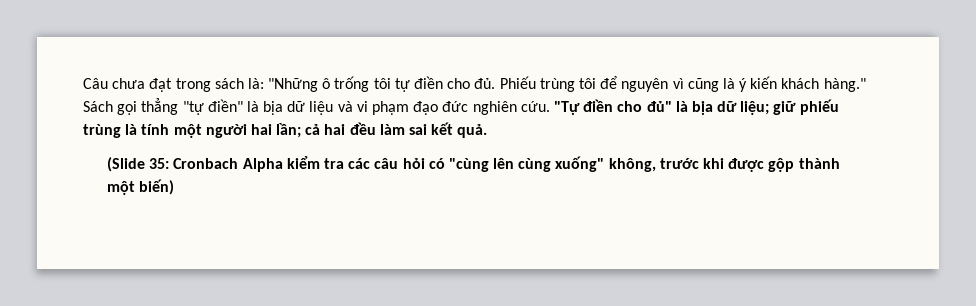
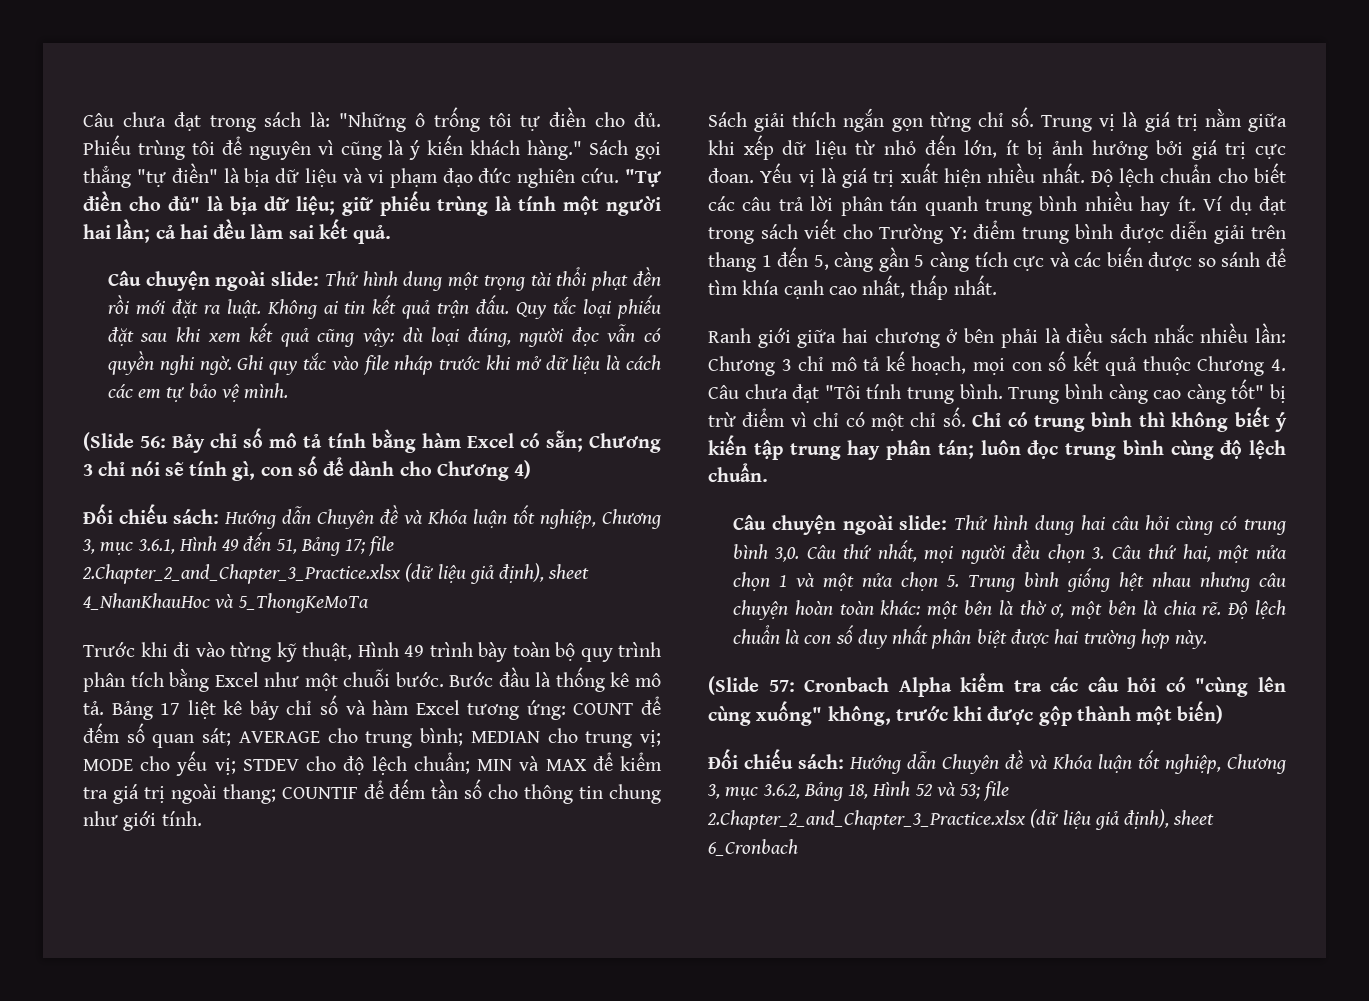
[107,157,170,172] (Slide 35: -> [107,267,661,291] [107,295,662,319] [107,323,661,347] [107,351,661,375] [107,383,289,402] [83,428,661,453] [83,456,532,481] [83,504,661,529] [82,532,395,556] [82,563,590,584] [83,593,369,613] [83,642,661,662] [83,667,661,692] [83,695,661,720] [83,723,662,748] [83,751,662,776] [83,779,661,804] [83,811,202,831] [708,107,1287,132] [708,135,1286,160] [708,163,1286,188] [708,191,1286,216] [708,219,1286,244] [708,247,1286,272] [708,275,997,300] [708,323,1286,348] [708,351,1286,376] [708,379,1286,404] [708,407,1287,432] [708,435,1286,460] [708,463,768,482] [732,515,1286,535] [732,540,1287,564] [732,568,1286,592] [732,600,1286,620] [732,625,1208,649] [708,676,795,695] Câu chuyện ngoài slide: Thử hình dung một trọng tài thổi phạt đền rồi mới đặt ra luật. Không ai tin kết quả trận đấu. Quy tắc loại phiếu đặt sau khi xem kết quả cũng vậy: dù loại đúng, người đọc vẫn có quyền nghi ngờ. Ghi quy tắc vào file nháp trước khi mở dữ liệu là cách các em tự bảo vệ mình. // (Slide 56: Bảy chỉ số mô tả tính bằng hàm Excel có sẵn; Chương 3 chỉ nói sẽ tính gì, con số để dành cho Chương 4) // Đối chiếu sách: Hướng dẫn Chuyên đề và Khóa luận tốt nghiệp, Chương 3, mục 3.6.1, Hình 49 đến 51, Bảng 17; file 2.Chapter_2_and_Chapter_3_Practice.xlsx (dữ liệu giả định), sheet 4_NhanKhauHoc và 5_ThongKeMoTa // Trước khi đi vào từng kỹ thuật, Hình 49 trình bày toàn bộ quy trình phân tích bằng Excel như một chuỗi bước. Bước đầu là thống kê mô tả. Bảng 17 liệt kê bảy chỉ số và hàm Excel tương ứng: COUNT để đếm số quan sát; AVERAGE cho trung bình; MEDIAN cho trung vị; MODE cho yếu vị; STDEV cho độ lệch chuẩn; MIN và MAX để kiểm tra giá trị ngoài thang; COUNTIF để đếm tần số cho thông tin chung như giới tính. // Sách giải thích ngắn gọn từng chỉ số. Trung vị là giá trị nằm giữa khi xếp dữ liệu từ nhỏ đến lớn, ít bị ảnh hưởng bởi giá trị cực đoan. Yếu vị là giá trị xuất hiện nhiều nhất. Độ lệch chuẩn cho biết các câu trả lời phân tán quanh trung bình nhiều hay ít. Ví dụ đạt trong sách viết cho Trường Y: điểm trung bình được diễn giải trên thang 1 đến 5, càng gần 5 càng tích cực và các biến được so sánh để tìm khía cạnh cao nhất, thấp nhất. // Ranh giới giữa hai chương ở bên phải là điều sách nhắc nhiều lần: Chương 3 chỉ mô tả kế hoạch, mọi con số kết quả thuộc Chương 4. Câu chưa đạt "Tôi tính trung bình. Trung bình càng cao càng tốt" bị trừ điểm vì chỉ có một chỉ số. Chỉ có trung bình thì không biết ý kiến tập trung hay phân tán; luôn đọc trung bình cùng độ lệch chuẩn. // Câu chuyện ngoài slide: Thử hình dung hai câu hỏi cùng có trung bình 3,0. Câu thứ nhất, mọi người đều chọn 3. Câu thứ hai, một nửa chọn 1 và một nửa chọn 5. Trung bình giống hệt nhau nhưng câu chuyện hoàn toàn khác: một bên là thờ ơ, một bên là chia rẽ. Độ lệch chuẩn là con số duy nhất phân biệt được hai trường hợp này. // (Slide 57:
(175, 187) none -> [708,749,1286,774] [707,781,1010,801] [707,809,1215,830] [708,839,798,856] // Đối chiếu sách: Hướng dẫn Chuyên đề và Khóa luận tốt nghiệp, Chương 3, mục 3.6.2, Bảng 18, Hình 52 và 53; file 2.Chapter_2_and_Chapter_3_Practice.xlsx (dữ liệu giả định), sheet 6_Cronbach

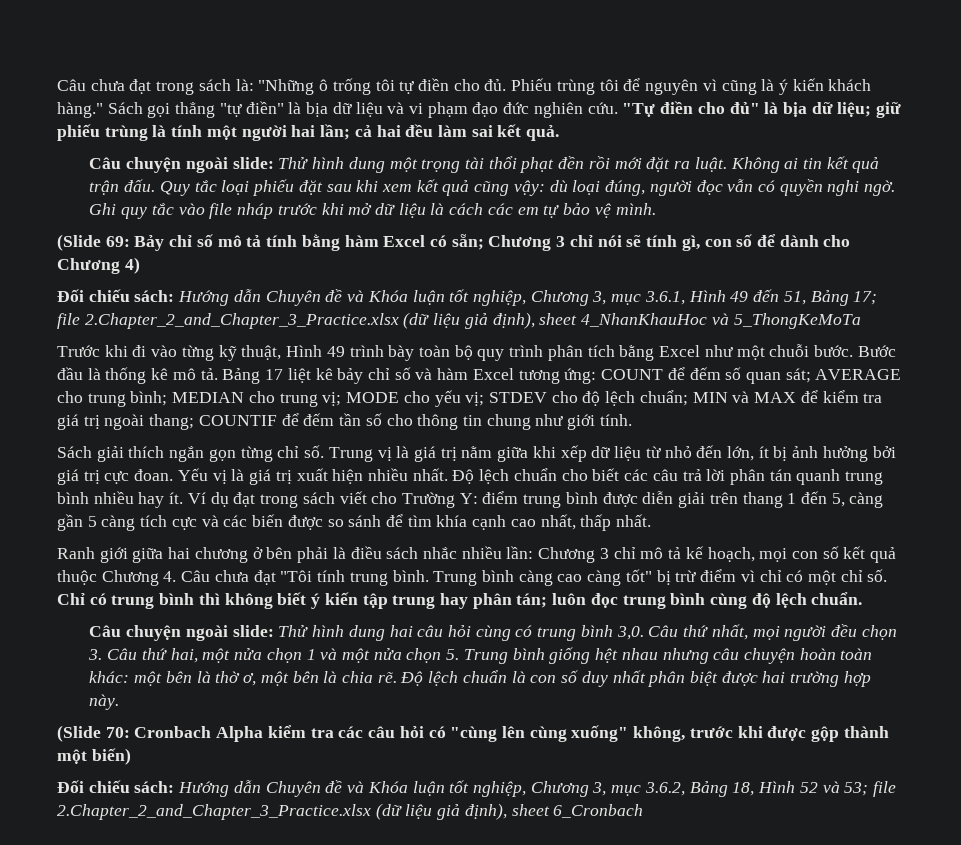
[140,436,167,448] 56: -> [105,236,130,247] 69:
[768,680,795,692] 57: -> [105,727,130,738] 70:

